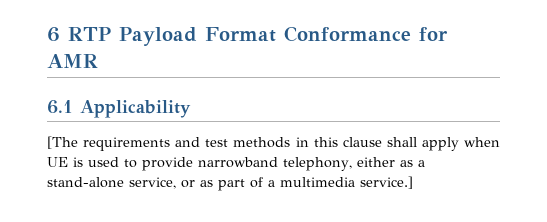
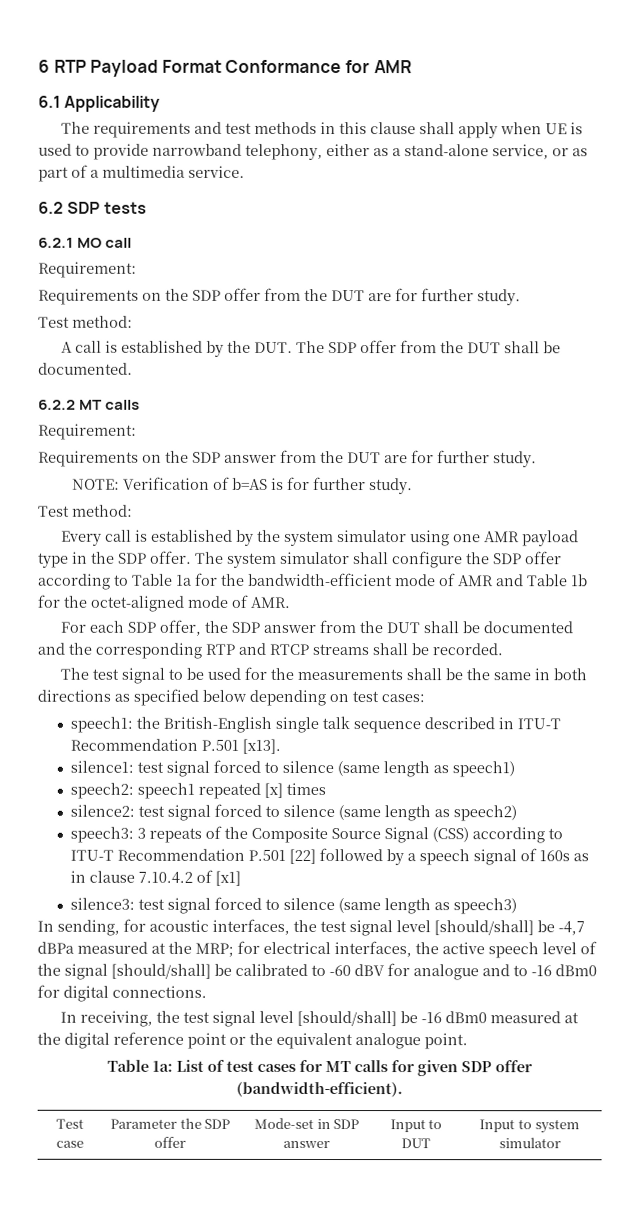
[47,136,78,149] [The -> [60,121,90,134] The
[360,176,413,189] service.] -> [188,165,245,178] [38,201,147,214] [38,237,133,248] [38,261,137,278] [38,287,521,306] [38,315,133,328] [60,340,561,357] [38,362,133,375] [38,399,141,410] [38,423,137,440] [38,449,537,468] [72,476,414,495] [38,504,133,517] [60,529,579,547] [38,550,562,569] [38,572,588,590] [37,594,291,612] [59,619,573,636] [37,642,503,659] [59,666,587,684] [37,688,425,707] [70,716,562,734] [70,738,282,754] [70,759,516,778] [70,782,327,799] [70,803,518,822] [70,825,564,844] [70,847,590,866] [70,869,242,886] [70,896,518,915] [37,918,585,937] [37,940,597,959] [37,963,597,981] [37,984,207,1002] [59,1010,579,1027] [37,1031,468,1050] [107,1059,533,1077] [236,1081,403,1098] [55,1118,84,1129] [55,1140,84,1148] [109,1117,231,1129] [154,1136,186,1148] [253,1117,360,1130] [283,1140,330,1149] [389,1119,443,1133] [401,1138,432,1149] [479,1119,580,1134] [498,1137,561,1149] service. // 6.2 SDP tests // 6.2.1 MO call // Requirement: // Requirements on the SDP offer from the DUT are for further study. // Test method: // A call is established by the DUT. The SDP offer from the DUT shall be documented. // 6.2.2 MT calls // Requirement: // Requirements on the SDP answer from the DUT are for further study. // NOTE: Verification of b=AS is for further study. // Test method: // Every call is established by the system simulator using one AMR payload type in the SDP offer. The system simulator shall configure the SDP offer according to Table 1a for the bandwidth-efficient mode of AMR and Table 1b for the octet-aligned mode of AMR. // For each SDP offer, the SDP answer from the DUT shall be documented and the corresponding RTP and RTCP streams shall be recorded. // The test signal to be used for the measurements shall be the same in both directions as specified below depending on test cases: // speech1: the British-English single talk sequence described in ITU-T Recommendation P.501 [x13]. // silence1: test signal forced to silence (same length as speech1) // speech2: speech1 repeated [x] times // silence2: test signal forced to silence (same length as speech2) // speech3: 3 repeats of the Composite Source Signal (CSS) according to ITU-T Recommendation P.501 [22] followed by a speech signal of 160s as in clause 7.10.4.2 of [x1] // silence3: test signal forced to silence (same length as speech3) // In sending, for acoustic interfaces, the test signal level [should/shall] be -4,7 dBPa measured at the MRP; for electrical interfaces, the active speech level of the signal [should/shall] be calibrated to -60 dBV for analogue and to -16 dBm0 for digital connections. // In receiving, the test signal level [should/shall] be -16 dBm0 measured at the digital reference point or the equivalent analogue point. // Table 1a: List of test cases for MT calls for given SDP offer (bandwidth-efficient). // Test case | Parameter the SDP offer | Mode-set in SDP answer | Input to DUT | Input to system simulator

